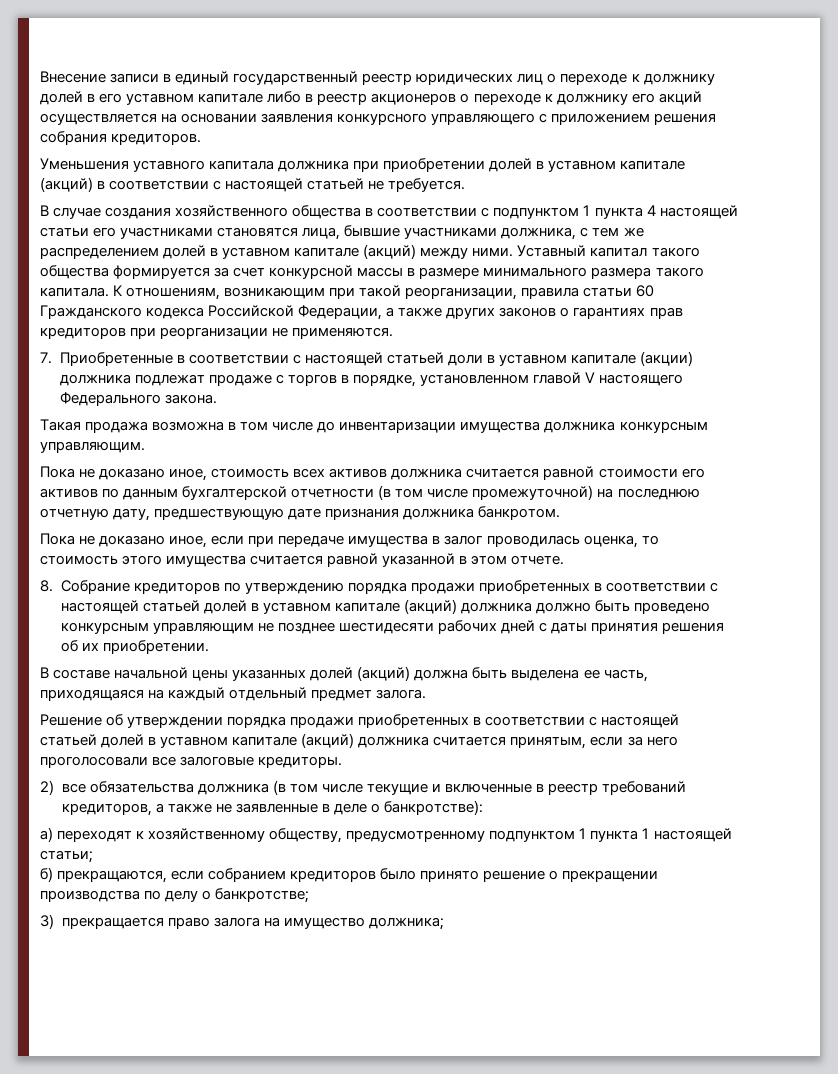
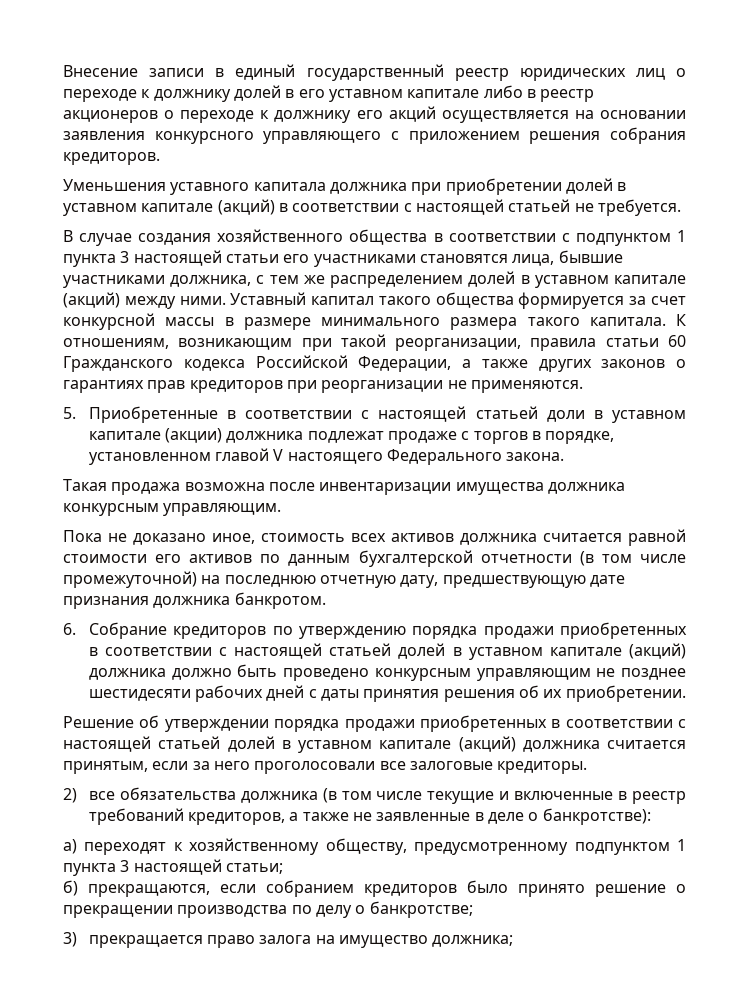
[646,205,656,216] 4 -> [120,251,130,263] 3
[40,352,52,364] 7. -> [63,407,76,419] 5.
[228,421,336,433] в том числе до -> [268,482,315,491] после
[40,533,659,548] [40,553,565,567] [40,580,53,592] Пока не доказано иное, если при передаче имущества в залог проводилась оценка, то стоимость этого имущества считается равной указанной в этом отчете. // 8. -> [63,623,76,635] 6.
[40,666,648,682] [40,687,427,701] // В составе начальной цены указанных долей (акций) должна быть выделена ее часть, приходящаяся на каждый отдельный предмет залога. -> (686, 693) none
[642,828,650,839] 1 -> [120,860,130,872] 3

